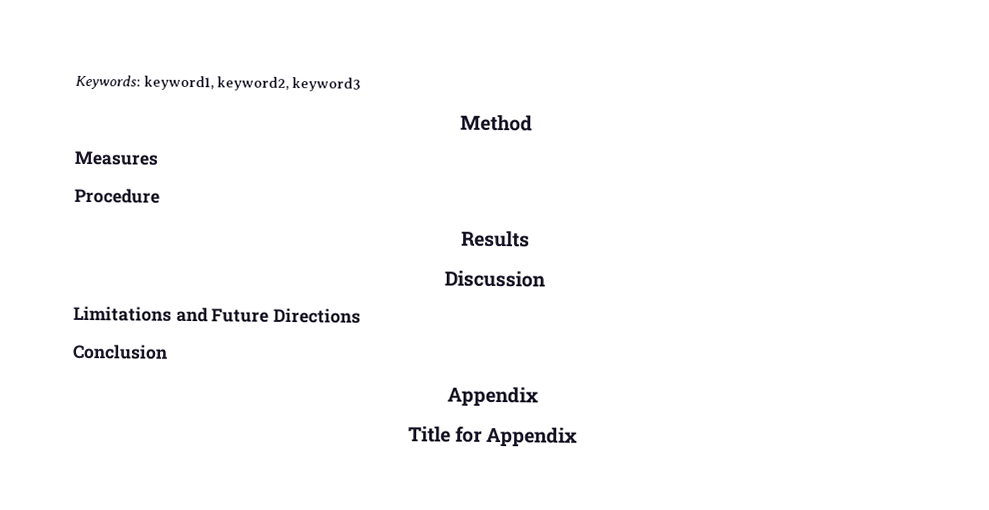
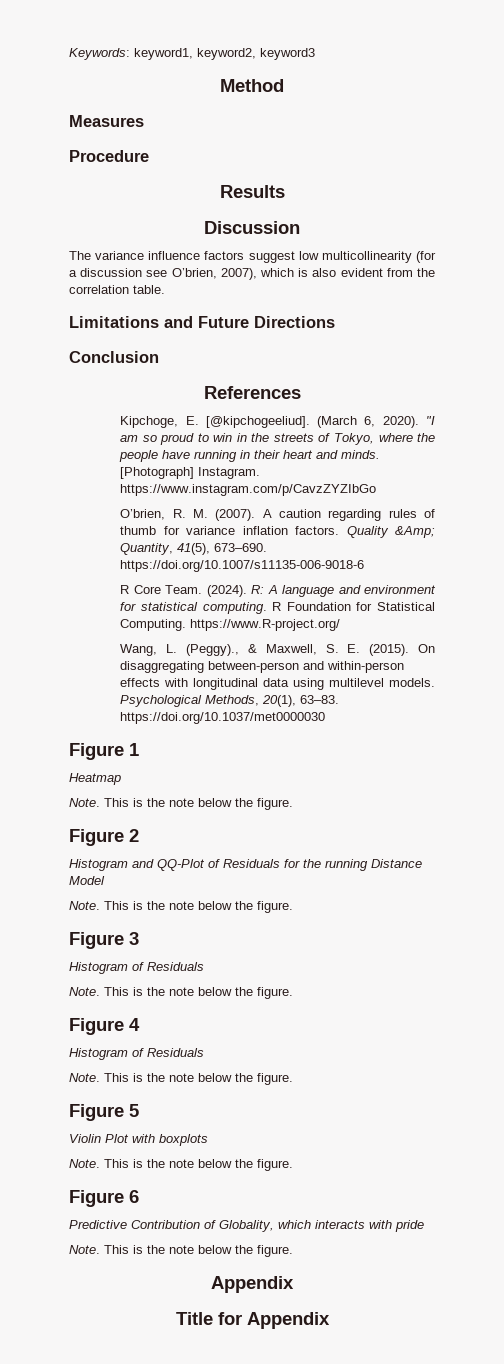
(546, 279) none -> [69,251,436,263] [69,268,435,280] [69,285,165,294] // The variance influence factors suggest low multicollinearity (for a discussion see O’brien, 2007), which is also evident from the correlation table.
(168, 351) none -> [203,386,301,399] [120,416,435,428] [120,433,435,445] [119,450,381,462] [120,467,261,479] [120,484,377,496] [120,509,435,521] [120,526,435,538] [120,543,268,555] [120,560,365,572] [120,585,436,597] [120,602,435,614] [120,619,341,631] [120,644,435,656] [120,661,405,673] [120,678,435,690] [120,695,340,707] [120,712,326,724] [69,743,139,760] [69,773,121,785] [69,798,293,810] [69,829,139,846] [69,859,422,871] [69,876,105,885] [69,901,293,913] [69,932,139,949] [69,962,204,974] [69,987,293,999] [69,1018,140,1035] [69,1048,204,1060] [69,1073,293,1085] [69,1104,139,1121] [69,1134,208,1146] [69,1159,293,1171] [69,1190,139,1207] [69,1220,424,1232] [69,1245,293,1257] // References // Kipchoge, E. [@kipchogeeliud]. (March 6, 2020). "I am so proud to win in the streets of Tokyo, where the people have running in their heart and minds. [Photograph] Instagram. https://www.instagram.com/p/CavzZYZIbGo // O’brien, R. M. (2007). A caution regarding rules of thumb for variance inflation factors. Quality &Amp; Quantity, 41(5), 673–690. https://doi.org/10.1007/s11135-006-9018-6 // R Core Team. (2024). R: A language and environment for statistical computing. R Foundation for Statistical Computing. https://www.R-project.org/ // Wang, L. (Peggy)., & Maxwell, S. E. (2015). On disaggregating between-person and within-person effects with longitudinal data using multilevel models. Psychological Methods, 20(1), 63–83. https://doi.org/10.1037/met0000030 // Figure 1 // Heatmap // Note. This is the note below the figure. // Figure 2 // Histogram and QQ-Plot of Residuals for the running Distance Model // Note. This is the note below the figure. // Figure 3 // Histogram of Residuals // Note. This is the note below the figure. // Figure 4 // Histogram of Residuals // Note. This is the note below the figure. // Figure 5 // Violin Plot with boxplots // Note. This is the note below the figure. // Figure 6 // Predictive Contribution of Globality, which interacts with pride // Note. This is the note below the figure.

